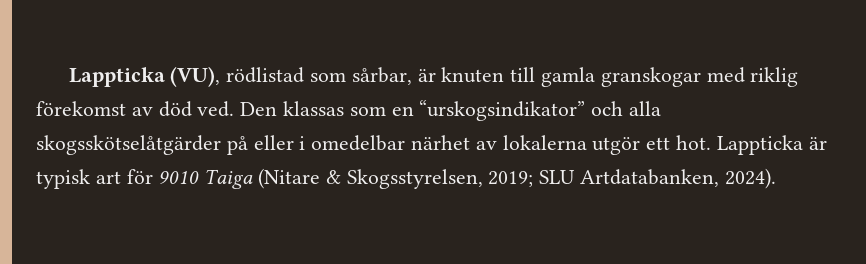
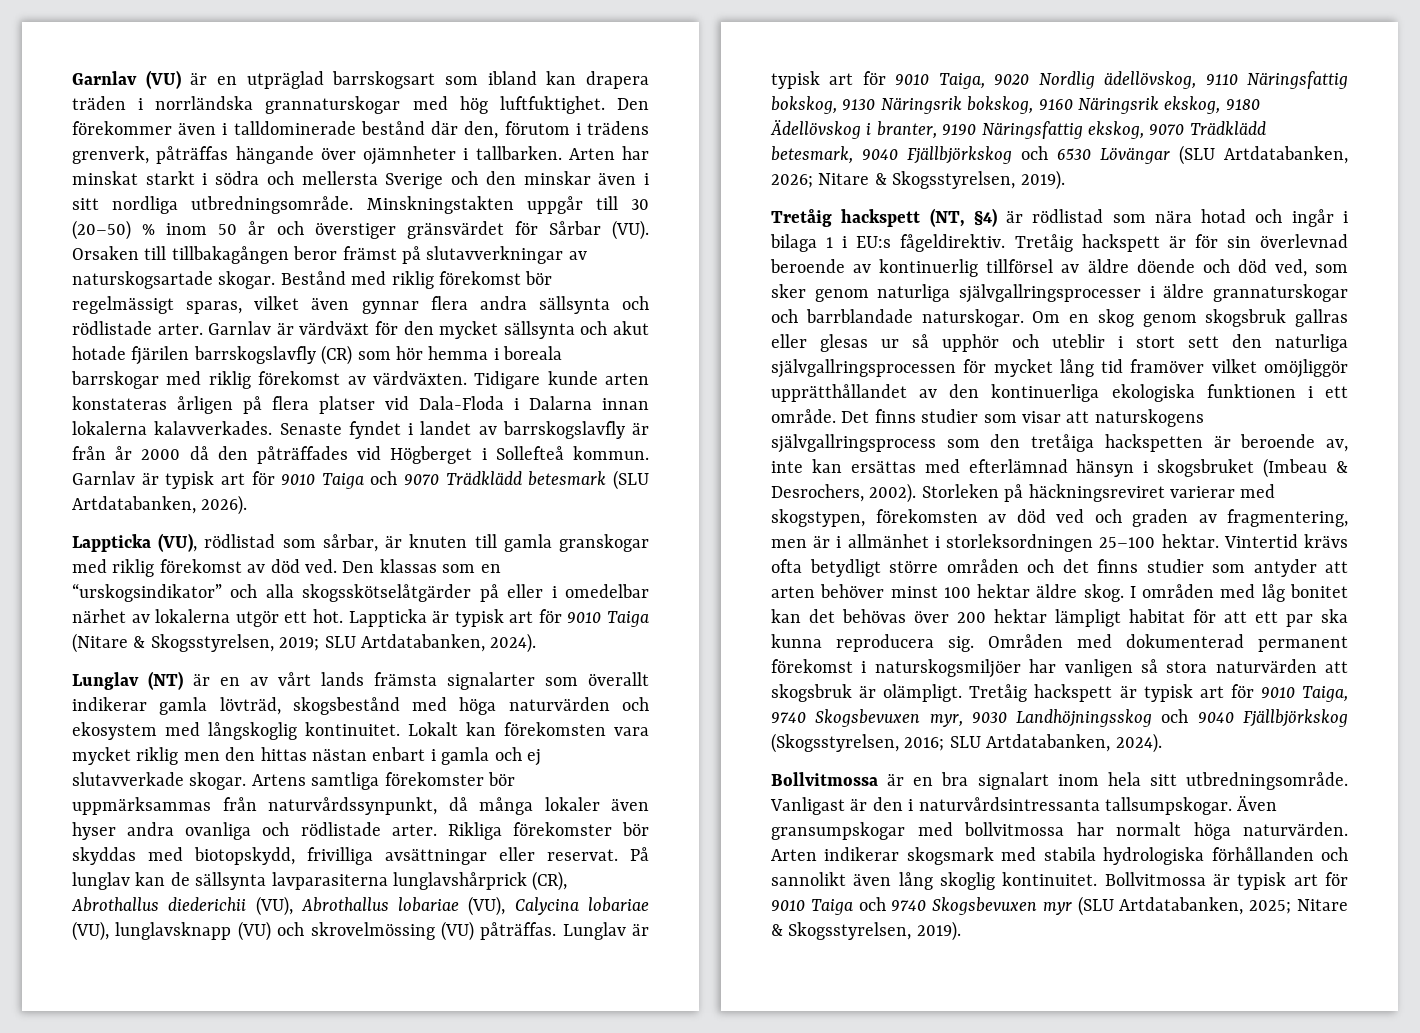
(68, 77) none -> [72,70,649,89] [72,96,649,114] [72,121,649,139] [72,146,649,165] [72,171,650,189] [72,196,649,214] [72,220,650,240] [72,246,587,264] [72,271,553,289] [72,296,649,314] [72,321,650,339] [72,345,563,365] [71,371,649,389] [72,396,649,414] [72,421,649,439] [72,446,649,464] [72,470,649,490] [72,495,248,515] Garnlav (VU) är en utpräglad barrskogsart som ibland kan drapera träden i norrländska grannaturskogar med hög luftfuktighet. Den förekommer även i talldominerade bestånd där den, förutom i trädens grenverk, påträffas hängande över ojämnheter i tallbarken. Arten har minskat starkt i södra och mellersta Sverige och den minskar även i sitt nordliga utbredningsområde. Minskningstakten uppgår till 30 (20–50) % inom 50 år och överstiger gränsvärdet för Sårbar (VU). Orsaken till tillbakagången beror främst på slutavverkningar av naturskogsartade skogar. Bestånd med riklig förekomst bör regelmässigt sparas, vilket även gynnar flera andra sällsynta och rödlistade arter. Garnlav är värdväxt för den mycket sällsynta och akut hotade fjärilen barrskogslavfly (CR) som hör hemma i boreala barrskogar med riklig förekomst av värdväxten. Tidigare kunde arten konstateras årligen på flera platser vid Dala-Floda i Dalarna innan lokalerna kalavverkades. Senaste fyndet i landet av barrskogslavfly är från år 2000 då den påträffades vid Högberget i Sollefteå kommun. Garnlav är typisk art för 9010 Taiga och 9070 Trädklädd betesmark (SLU Artdatabanken, 2026). //
(776, 178) none -> [72,671,649,690] [72,697,649,715] [72,722,649,740] [72,747,541,766] [72,772,515,790] [72,797,649,815] [72,822,649,840] [72,847,649,865] [72,871,568,891] [71,896,649,916] [72,921,649,941] [771,71,1348,89] [771,96,1260,114] [770,119,1266,139] [771,145,1348,165] [771,170,1065,190] [771,208,1348,227] [770,234,1348,252] [770,259,1348,277] [771,284,1348,303] [771,309,1348,327] [771,334,1348,352] [771,359,1348,378] [771,384,1348,402] [771,409,1204,427] [771,434,1348,453] [771,458,1348,478] [771,483,1276,503] [771,509,1348,527] [771,534,1348,552] [771,559,1348,577] [771,584,1348,602] [771,609,1348,627] [771,634,1348,652] [771,659,1348,678] [771,684,1348,702] [771,709,1348,727] [771,733,1162,753] [771,772,1348,790] [770,795,1278,815] [771,822,1348,840] [771,847,1348,865] [771,872,1348,890] [771,896,1348,916] [771,921,961,941] // Lunglav (NT) är en av vårt lands främsta signalarter som överallt indikerar gamla lövträd, skogsbestånd med höga naturvärden och ekosystem med långskoglig kontinuitet. Lokalt kan förekomsten vara mycket riklig men den hittas nästan enbart i gamla och ej slutavverkade skogar. Artens samtliga förekomster bör uppmärksammas från naturvårdssynpunkt, då många lokaler även hyser andra ovanliga och rödlistade arter. Rikliga förekomster bör skyddas med biotopskydd, frivilliga avsättningar eller reservat. På lunglav kan de sällsynta lavparasiterna lunglavshårprick (CR), Abrothallus diederichii (VU), Abrothallus lobariae (VU), Calycina lobariae (VU), lunglavsknapp (VU) och skrovelmössing (VU) påträffas. Lunglav är typisk art för 9010 Taiga, 9020 Nordlig ädellövskog, 9110 Näringsfattig bokskog, 9130 Näringsrik bokskog, 9160 Näringsrik ekskog, 9180 Ädellövskog i branter, 9190 Näringsfattig ekskog, 9070 Trädklädd betesmark, 9040 Fjällbjörkskog och 6530 Lövängar (SLU Artdatabanken, 2026; Nitare & Skogsstyrelsen, 2019). // Tretåig hackspett (NT, §4) är rödlistad som nära hotad och ingår i bilaga 1 i EU:s fågeldirektiv. Tretåig hackspett är för sin överlevnad beroende av kontinuerlig tillförsel av äldre döende och död ved, som sker genom naturliga självgallringsprocesser i äldre grannaturskogar och barrblandade naturskogar. Om en skog genom skogsbruk gallras eller glesas ur så upphör och uteblir i stort sett den naturliga självgallringsprocessen för mycket lång tid framöver vilket omöjliggör upprätthållandet av den kontinuerliga ekologiska funktionen i ett område. Det finns studier som visar att naturskogens självgallringsprocess som den tretåiga hackspetten är beroende av, inte kan ersättas med efterlämnad hänsyn i skogsbruket (Imbeau & Desrochers, 2002). Storleken på häckningsreviret varierar med skogstypen, förekomsten av död ved och graden av fragmentering, men är i allmänhet i storleksordningen 25–100 hektar. Vintertid krävs ofta betydligt större områden och det finns studier som antyder att arten behöver minst 100 hektar äldre skog. I områden med låg bonitet kan det behövas över 200 hektar lämpligt habitat för att ett par ska kunna reproducera sig. Områden med dokumenterad permanent förekomst i naturskogsmiljöer har vanligen så stora naturvärden att skogsbruk är olämpligt. Tretåig hackspett är typisk art för 9010 Taiga, 9740 Skogsbevuxen myr, 9030 Landhöjningsskog och 9040 Fjällbjörkskog (Skogsstyrelsen, 2016; SLU Artdatabanken, 2024). // Bollvitmossa är en bra signalart inom hela sitt utbredningsområde. Vanligast är den i naturvårdsintressanta tallsumpskogar. Även gransumpskogar med bollvitmossa har normalt höga naturvärden. Arten indikerar skogsmark med stabila hydrologiska förhållanden och sannolikt även lång skoglig kontinuitet. Bollvitmossa är typisk art för 9010 Taiga och 9740 Skogsbevuxen myr (SLU Artdatabanken, 2025; Nitare & Skogsstyrelsen, 2019).

